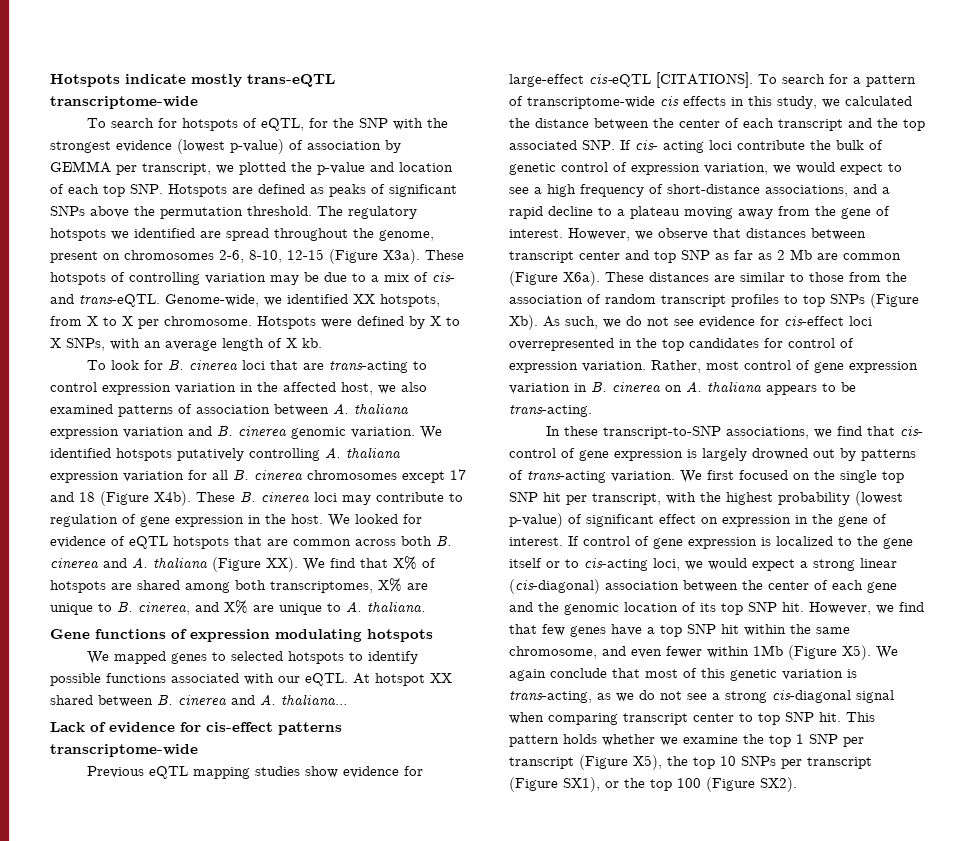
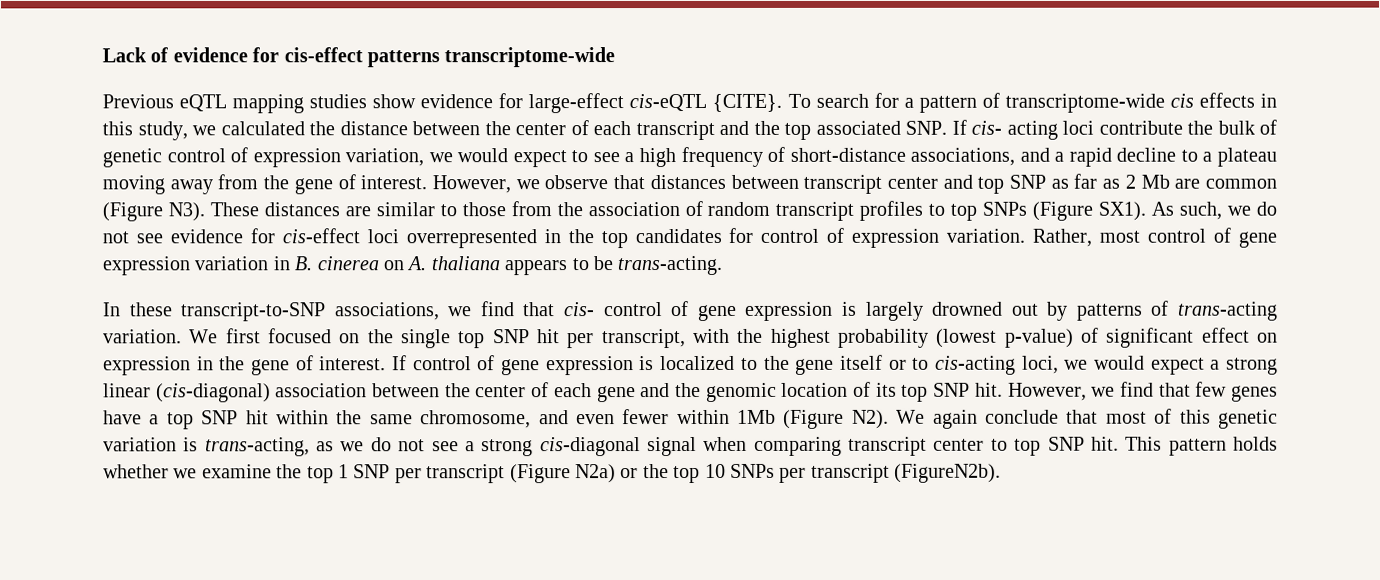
[50,74,335,87] [50,96,198,109] [86,117,448,131] [50,139,401,154] [50,161,453,175] [50,183,457,197] [50,205,417,219] [50,228,434,241] [50,249,464,264] [50,272,455,285] [50,294,440,307] [50,316,460,329] [50,337,322,351] [86,360,427,373] [50,382,427,395] [50,403,409,417] [50,426,442,439] [50,447,401,461] [50,469,466,483] [50,491,463,506] [50,514,422,527] [50,536,452,549] [50,556,436,572] [50,578,428,593] [50,600,426,615] [50,629,433,642] [86,651,418,664] [50,673,452,686] [50,694,348,707] Hotspots indicate mostly trans-eQTL transcriptome-wide // To search for hotspots of eQTL, for the SNP with the strongest evidence (lowest p-value) of association by GEMMA per transcript, we plotted the p-value and location of each top SNP. Hotspots are defined as peaks of significant SNPs above the permutation threshold. The regulatory hotspots we identified are spread throughout the genome, present on chromosomes 2-6, 8-10, 12-15 (Figure X3a). These hotspots of controlling variation may be due to a mix of cis- and trans-eQTL. Genome-wide, we identified XX hotspots, from X to X per chromosome. Hotspots were defined by X to X SNPs, with an average length of X kb. // To look for B. cinerea loci that are trans-acting to control expression variation in the affected host, we also examined patterns of association between A. thaliana expression variation and B. cinerea genomic variation. We identified hotspots putatively controlling A. thaliana expression variation for all B. cinerea chromosomes except 17 and 18 (Figure X4b). These B. cinerea loci may contribute to regulation of gene expression in the host. We looked for evidence of eQTL hotspots that are common across both B. cinerea and A. thaliana (Figure XX). We find that X% of hotspots are shared among both transcriptomes, X% are unique to B. cinerea, and X% are unique to A. thaliana. // Gene functions of expression modulating hotspots // We mapped genes to selected hotspots to identify possible functions associated with our eQTL. At hotspot XX shared between B. cinerea and A. thaliana… // -> (102, 55) none
[656,72,753,88] [CITATIONS]. -> [712,93,783,112] {CITE}.
[563,271,600,286] X6a). -> [167,202,205,222] N3).
[509,315,538,330] Xb). -> [1098,201,1147,221] SX1).
[842,645,871,660] X5). -> [851,409,889,429] N2).
[633,755,662,770] X5), -> [575,464,639,484] N2a) or
[509,777,797,792] (Figure SX1), or the top 100 (Figure SX2). -> [894,463,1002,483] (FigureN2b).

